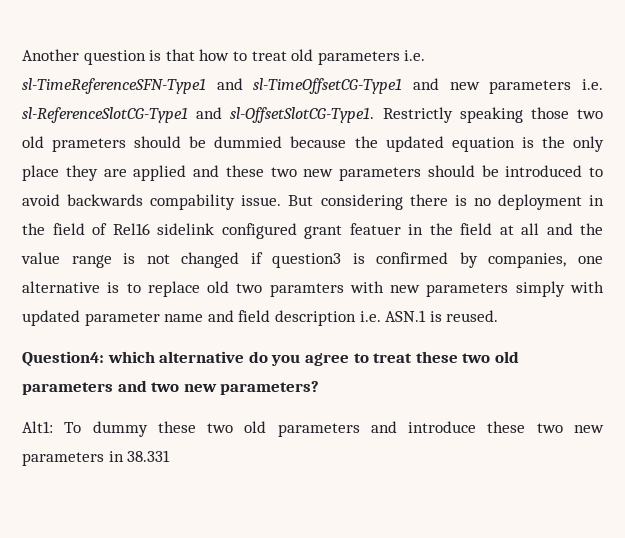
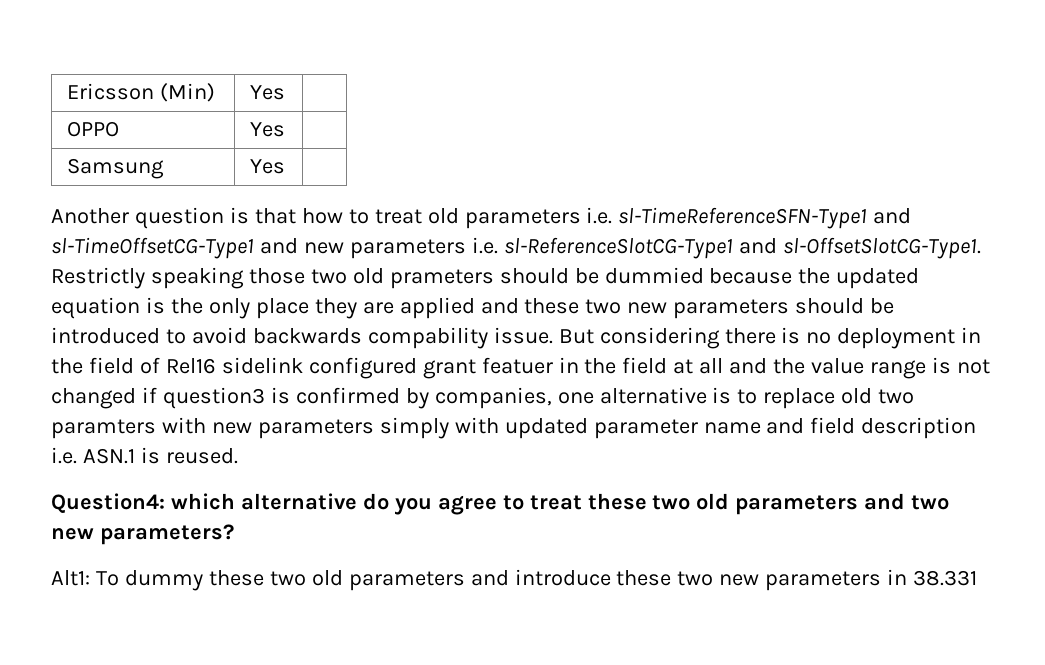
(22, 55) none -> [67,83,216,102] [250,85,286,100] [67,121,120,137] [250,122,286,137] [67,158,165,179] [250,159,286,174] Ericsson (Min) | Yes | // OPPO | Yes | // Samsung | Yes | //

